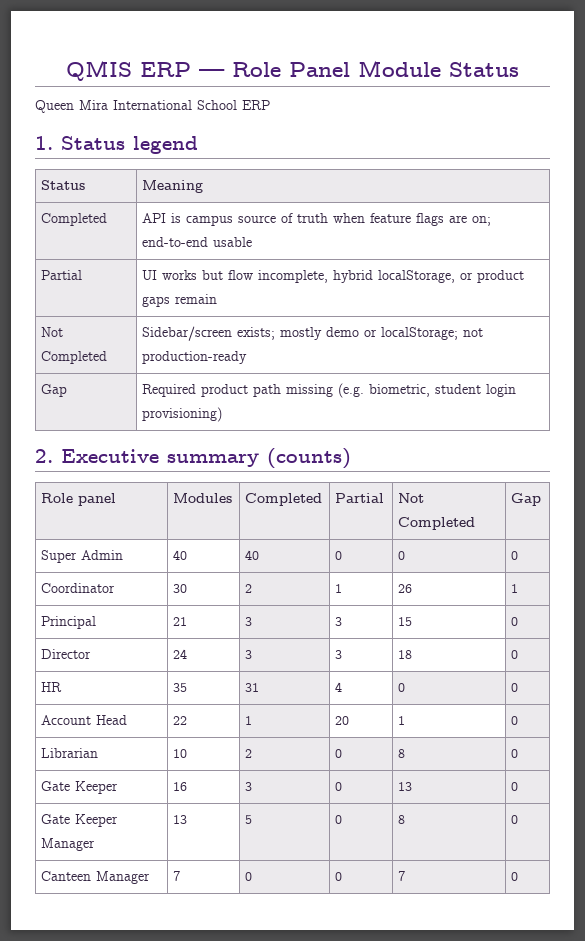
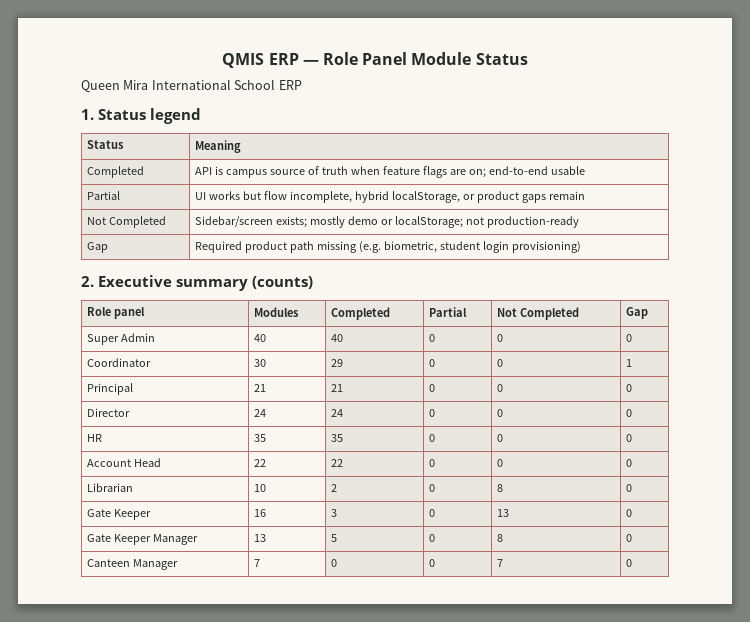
[245,584,253,593] [335,584,343,593] [398,584,413,593] 2 | 1 | 26 -> [331,359,344,367] [429,359,436,367] [497,359,504,367] 29 | 0 | 0
[245,617,253,626] [335,617,343,626] [398,617,413,626] 3 | 3 | 15 -> [331,384,344,392] [429,384,436,392] [497,384,504,392] 21 | 0 | 0
[245,650,253,659] [335,650,343,659] [398,650,413,659] 3 | 3 | 18 -> [331,409,344,417] [429,409,436,417] [497,409,504,417] 24 | 0 | 0
[245,683,260,692] [335,682,343,692] 31 | 4 -> [331,434,344,442] [429,434,436,442] 35 | 0
[245,716,253,725] [335,716,350,725] [398,716,406,725] 1 | 20 | 1 -> [331,459,344,467] [429,459,436,467] [497,459,504,467] 22 | 0 | 0

